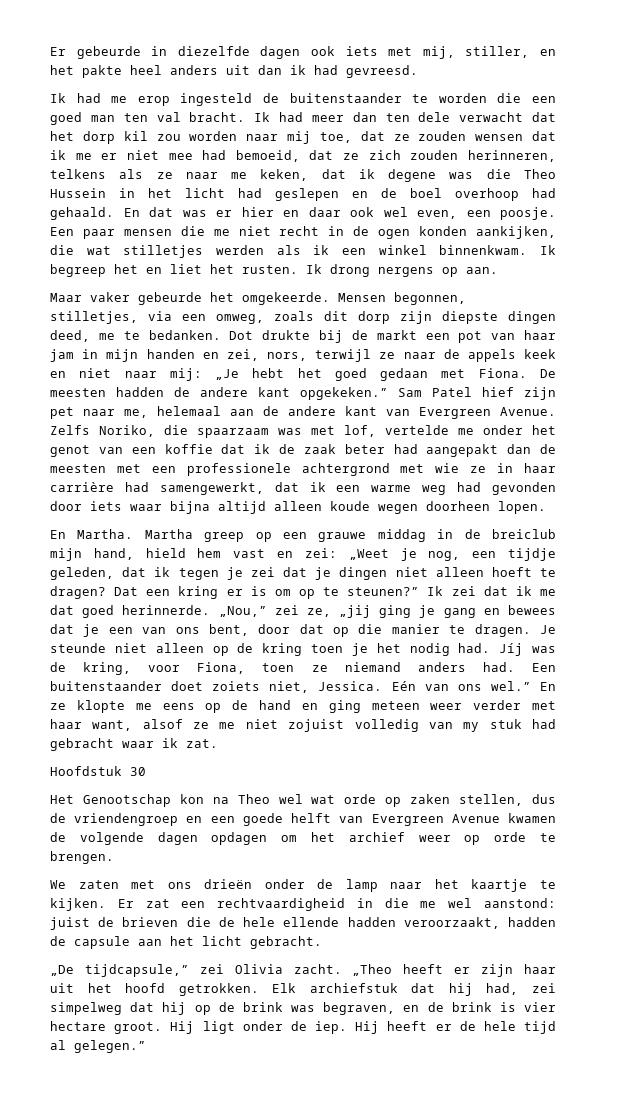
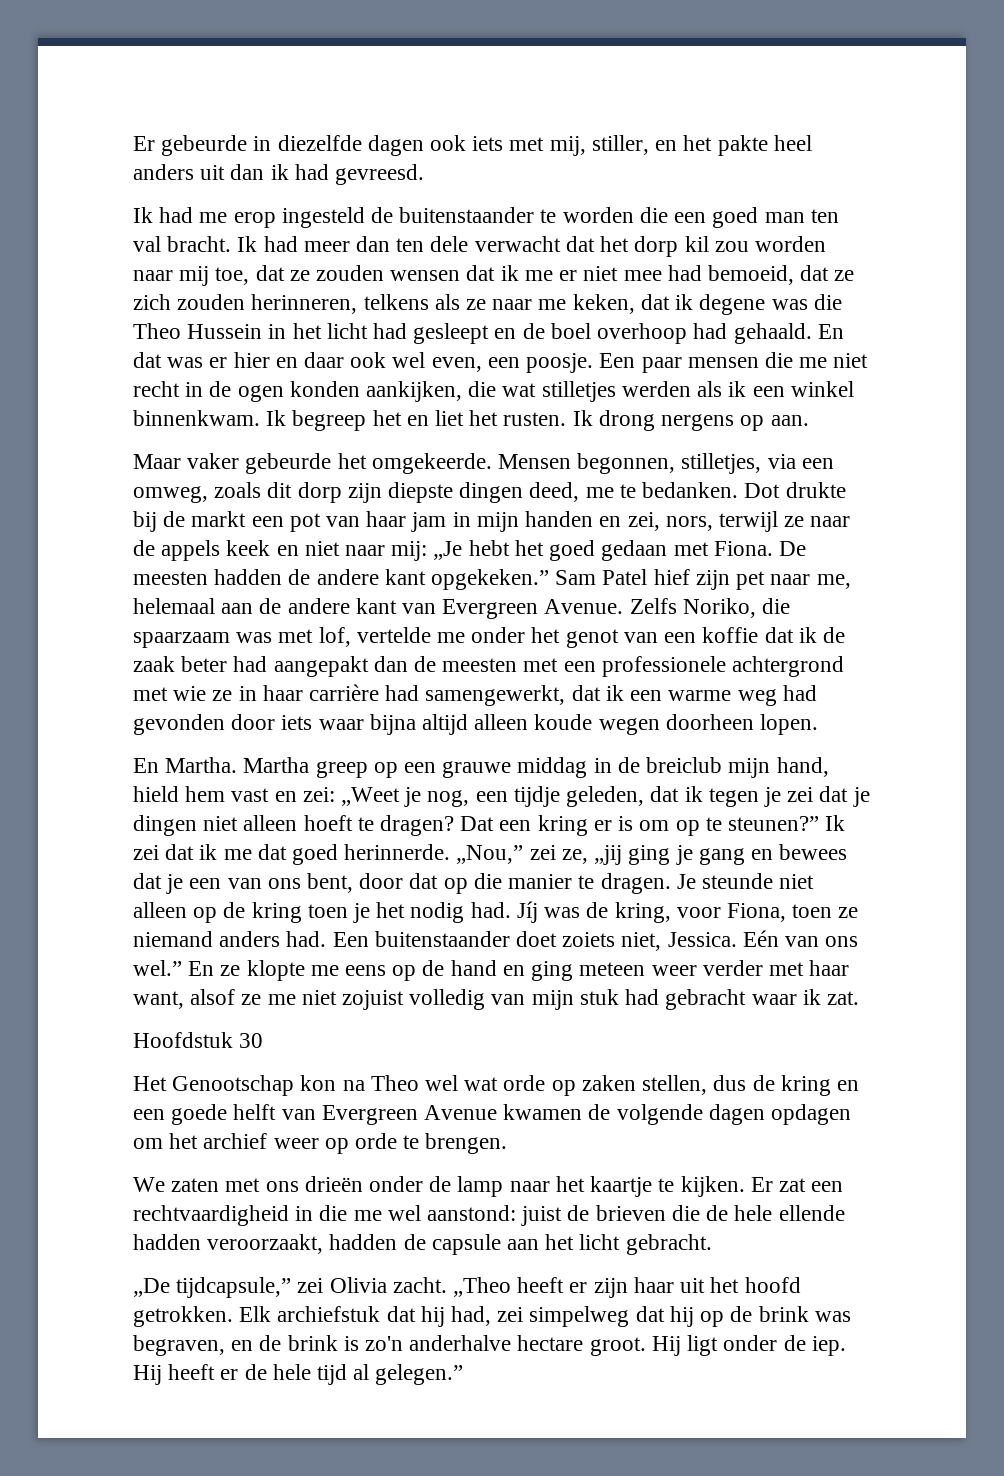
[275,188,339,201] geslepen -> [413,323,490,344] gesleept
[463,722,480,732] my -> [531,990,574,1010] mijn
[74,813,179,826] vriendengroep -> [780,1075,831,1096] kring
[524,1002,557,1012] vier -> [365,1335,512,1351] zo'n anderhalve

